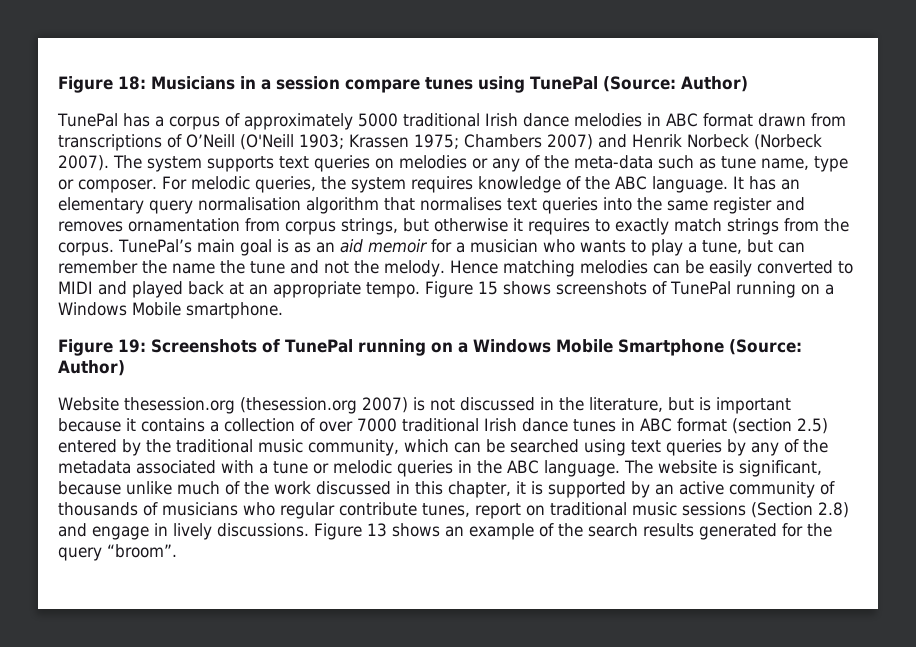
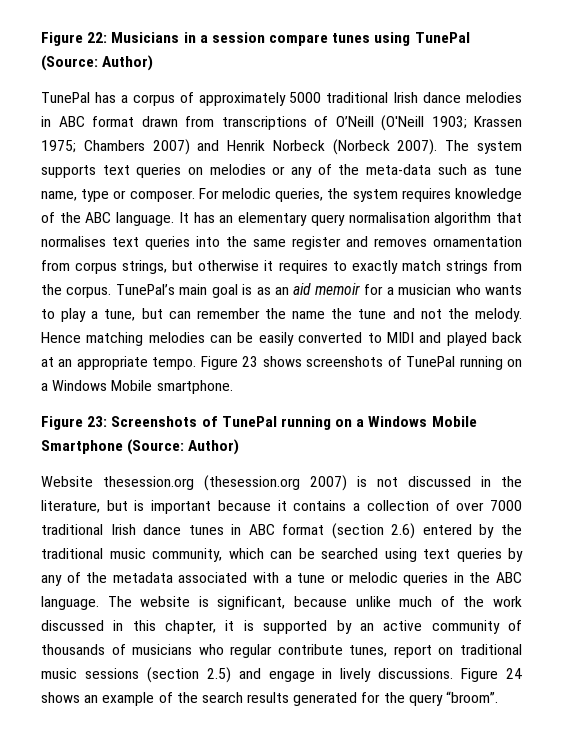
[58,76,146,93] Figure 18: -> [41,32,108,46] Figure 22:
[477,281,498,295] 15 -> [242,356,259,367] 23
[118,339,146,353] 19: -> [87,416,108,427] 23:
[797,418,828,434] 2.5) -> [391,523,416,539] 2.6)
[751,502,849,518] (Section 2.8) -> [146,667,231,683] (section 2.5)
[366,523,387,537] 13 -> [505,668,522,679] 24

